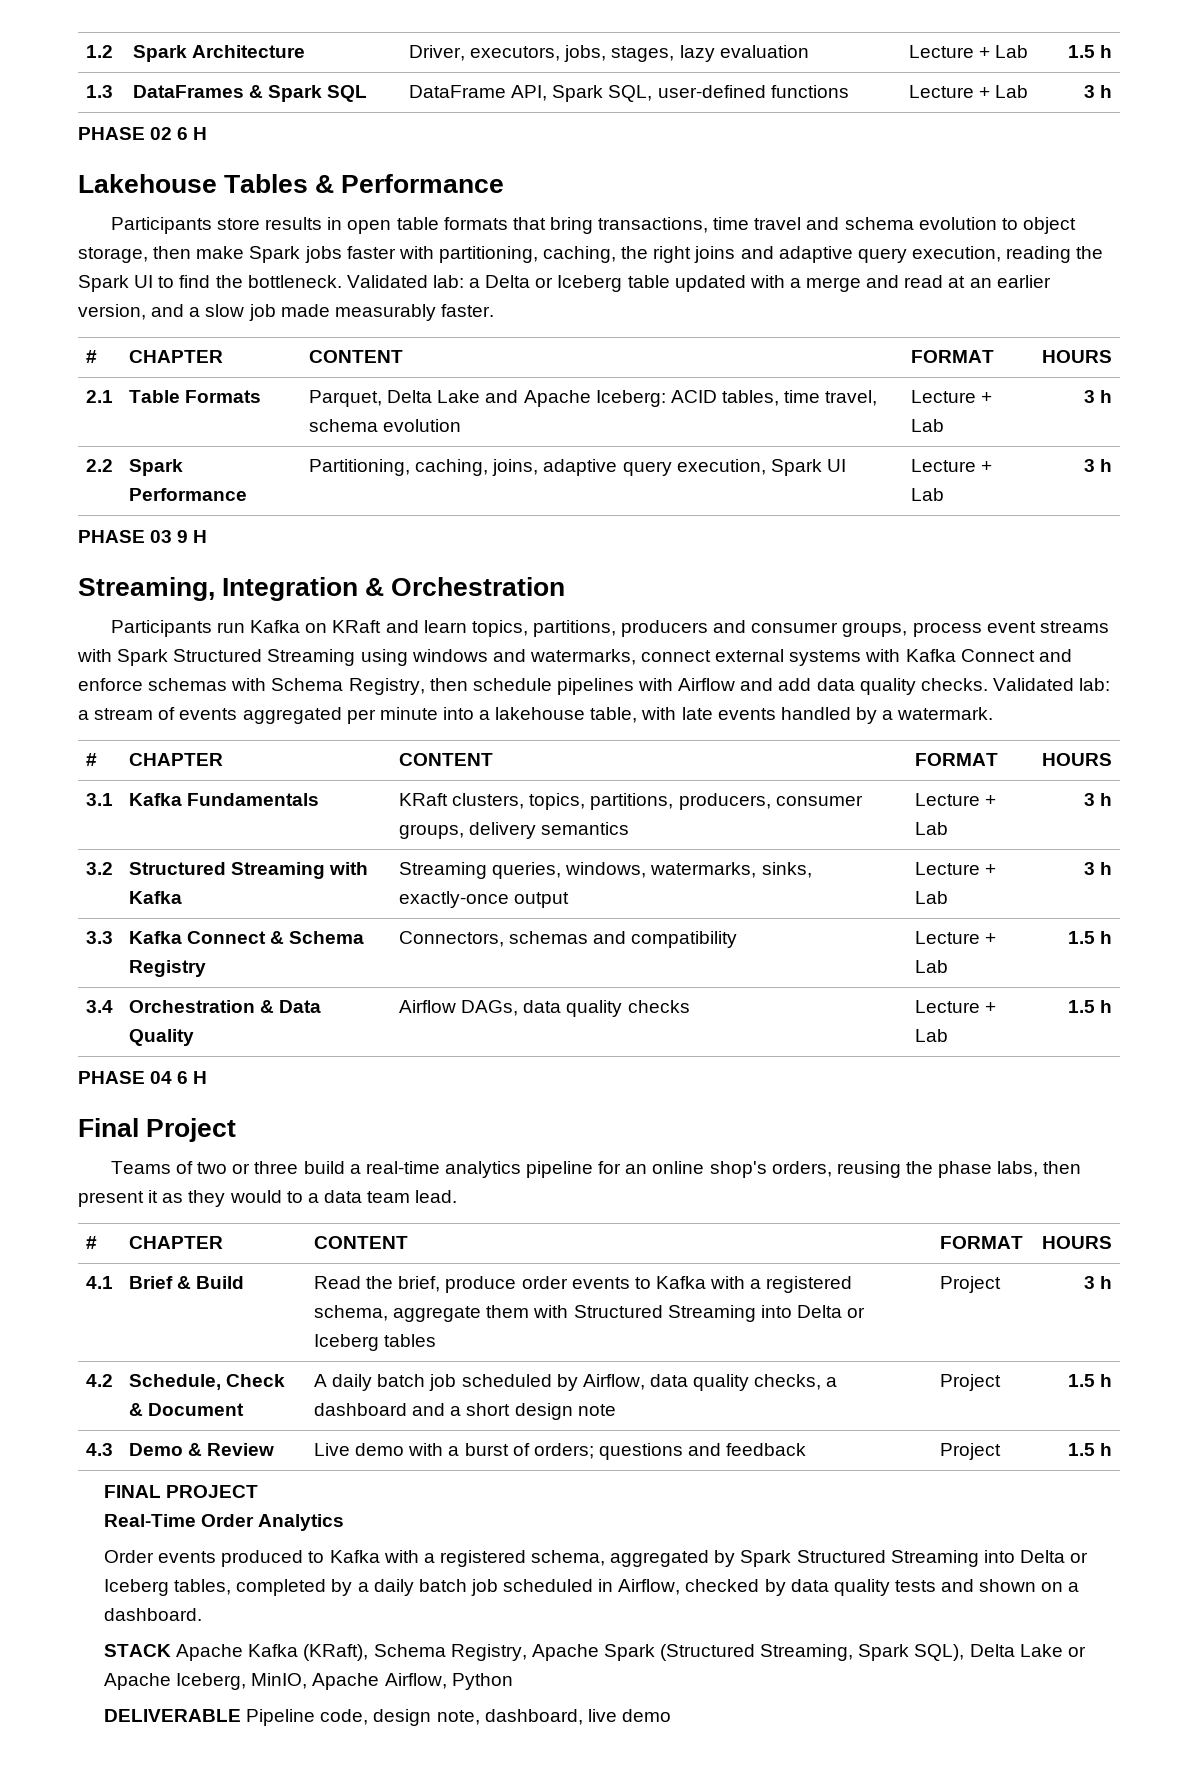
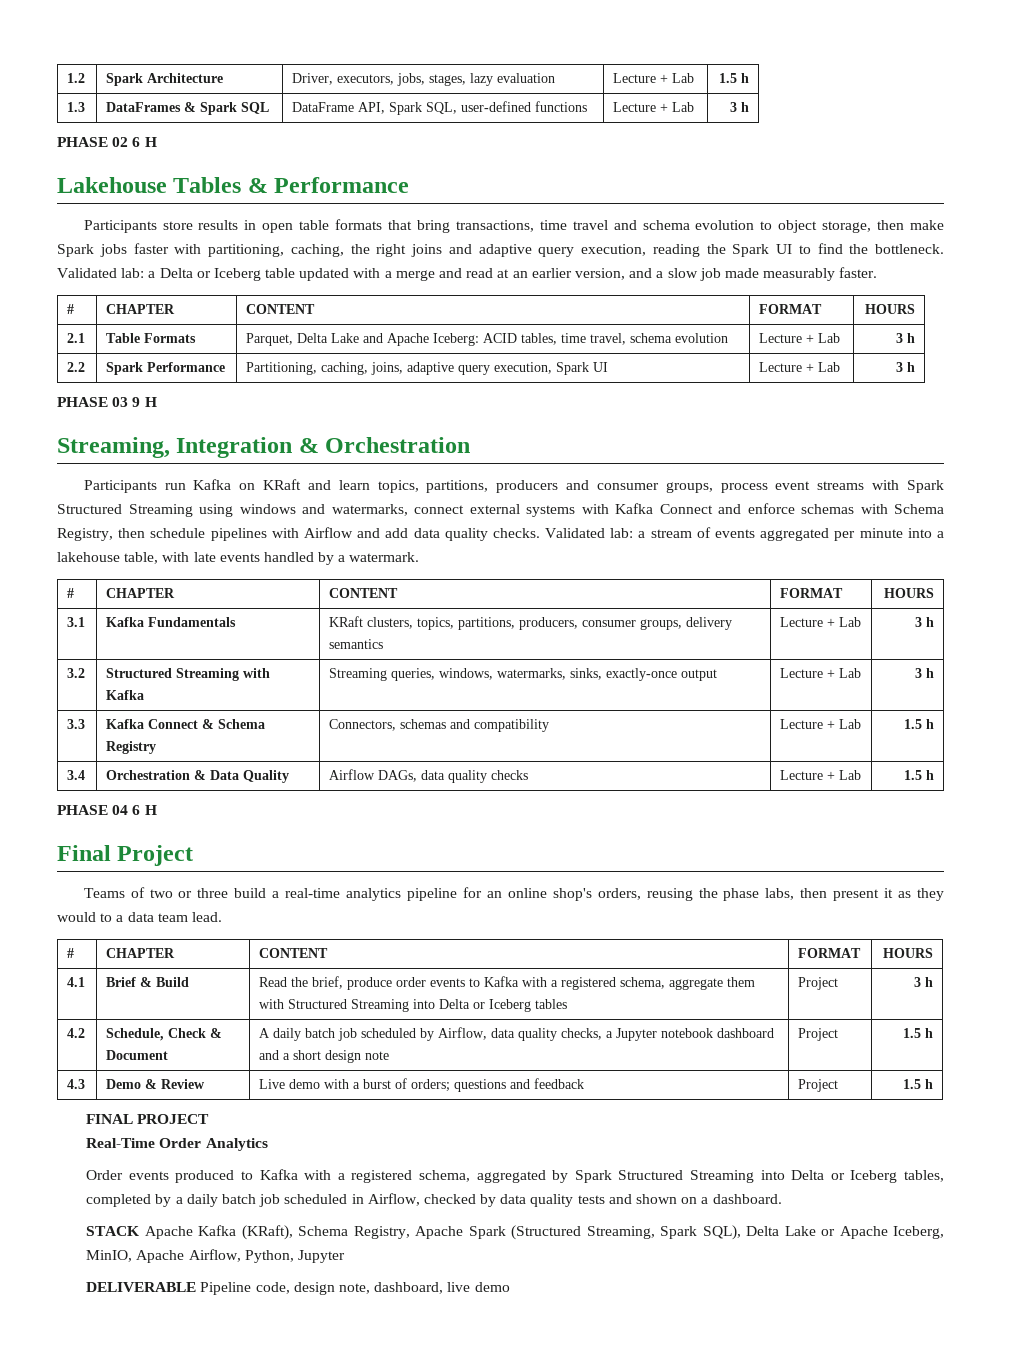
(838, 1382) none -> [616,1028,714,1041] Jupyter notebook
[451,1673,513,1690] Python -> [244,1250,346,1263] Python, Jupyter

